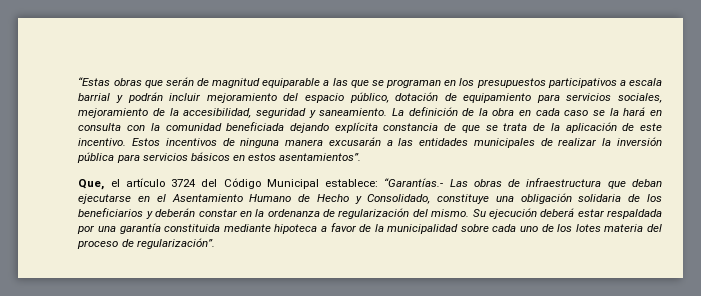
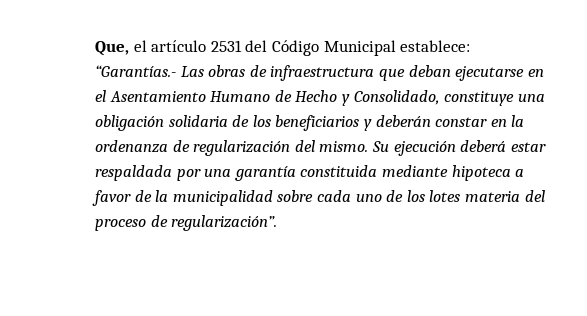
[78,77,662,88] [78,92,663,103] [78,107,663,118] [78,122,662,133] [78,137,662,148] [77,152,362,163] “Estas obras que serán de magnitud equiparable a las que se programan en los presupuestos participativos a escala barrial y podrán incluir mejoramiento del espacio público, dotación de equipamiento para servicios sociales, mejoramiento de la accesibilidad, seguridad y saneamiento. La definición de la obra en cada caso se la hará en consulta con la comunidad beneficiada dejando explícita constancia de que se trata de la aplicación de este incentivo. Estos incentivos de ninguna manera excusarán a las entidades municipales de realizar la inversión pública para servicios básicos en estos asentamientos”. // -> (95, 48) none
[171,179,197,187] 3724 -> [210,40,242,52] 2531

